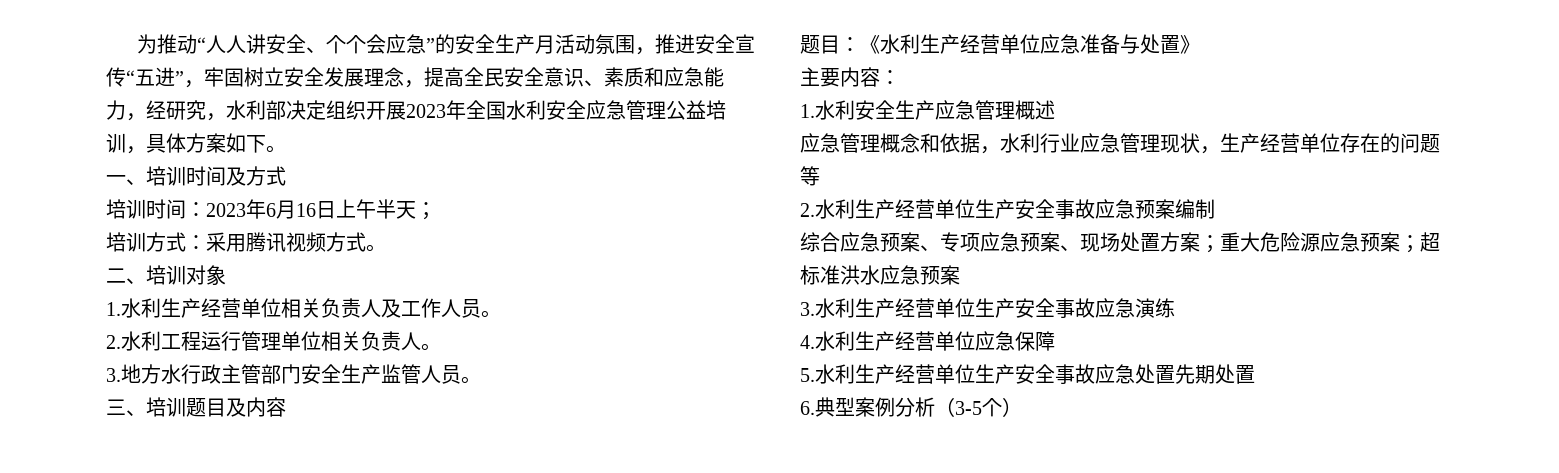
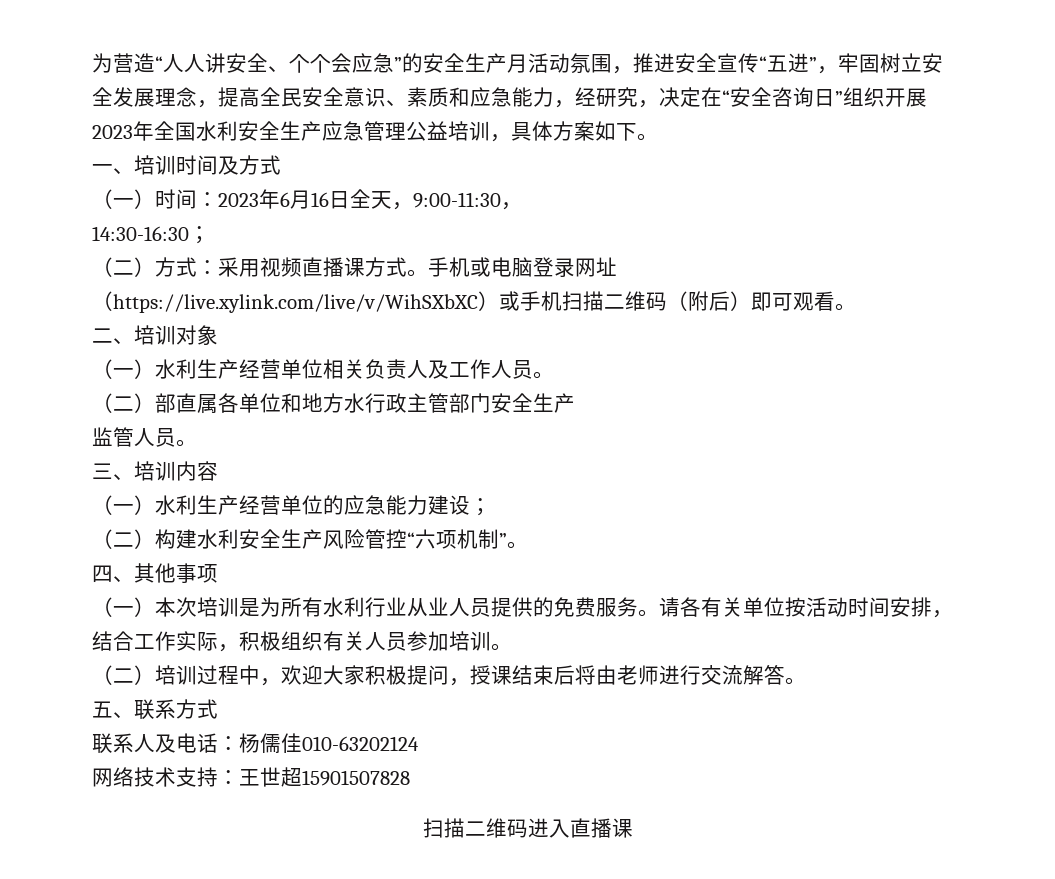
[137,34,198,54] 为推动 -> [92,53,155,73] 为营造
[226,100,326,120] 水利部决定 -> [659,87,843,107] 决定在“安全咨询日”
(586, 109) none -> [280,121,322,141] 生产
[106,199,146,219] 培训 -> [92,189,155,209] （一）
[336,199,436,220] [106,232,146,252] 上午半天； // 培训 -> [350,189,522,210] [92,226,210,244] [92,257,155,277] 全天，9:00-11:30， // 14:30-16:30； // （二）
[246,232,326,252] 腾讯视频 -> [260,257,365,277] 视频直播课
(386, 248) none -> [428,257,617,277] [92,291,856,313] 手机或电脑登录网址（https://live.xylink.com/live/v/WihSXbXC）或手机扫描二维码（附后）即可观看。
[106,302,121,316] 1. -> [92,359,155,379] （一）
[106,331,441,351] [106,368,121,382] 2.水利工程运行管理单位相关负责人。 // 3. -> [92,393,302,414] （二）部直属各单位和
(381, 374) none -> (575, 403) //
[186,398,246,417] 题目及 -> (176, 471) none
[800,34,1200,54] [800,67,900,87] [800,100,1055,120] [800,133,1440,154] [800,166,820,186] [800,199,1215,219] [800,232,1440,253] [800,265,960,285] [800,298,1175,318] [800,331,1055,351] [800,364,1255,384] [800,397,1022,417] 题目：《水利生产经营单位应急准备与处置》 // 主要内容： // 1.水利安全生产应急管理概述 // 应急管理概念和依据，水利行业应急管理现状，生产经营单位存在的问题等 // 2.水利生产经营单位生产安全事故应急预案编制 // 综合应急预案、专项应急预案、现场处置方案；重大危险源应急预案；超标准洪水应急预案 // 3.水利生产经营单位生产安全事故应急演练 // 4.水利生产经营单位应急保障 // 5.水利生产经营单位生产安全事故应急处置先期处置 // 6.典型案例分析（3-5个） -> [92,495,491,516] [92,529,528,549] [92,563,218,583] [92,597,953,618] [92,631,512,652] [92,665,806,686] [92,699,218,720] [92,733,419,754] [92,767,410,787] [422,818,633,838] （一）水利生产经营单位的应急能力建设； // （二）构建水利安全生产风险管控“六项机制”。 // 四、其他事项 // （一）本次培训是为所有水利行业从业人员提供的免费服务。请各有关单位按活动时间安排，结合工作实际，积极组织有关人员参加培训。 // （二）培训过程中，欢迎大家积极提问，授课结束后将由老师进行交流解答。 // 五、联系方式 // 联系人及电话：杨儒佳010-63202124 // 网络技术支持：王世超15901507828 // 扫描二维码进入直播课

